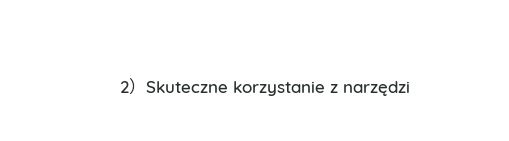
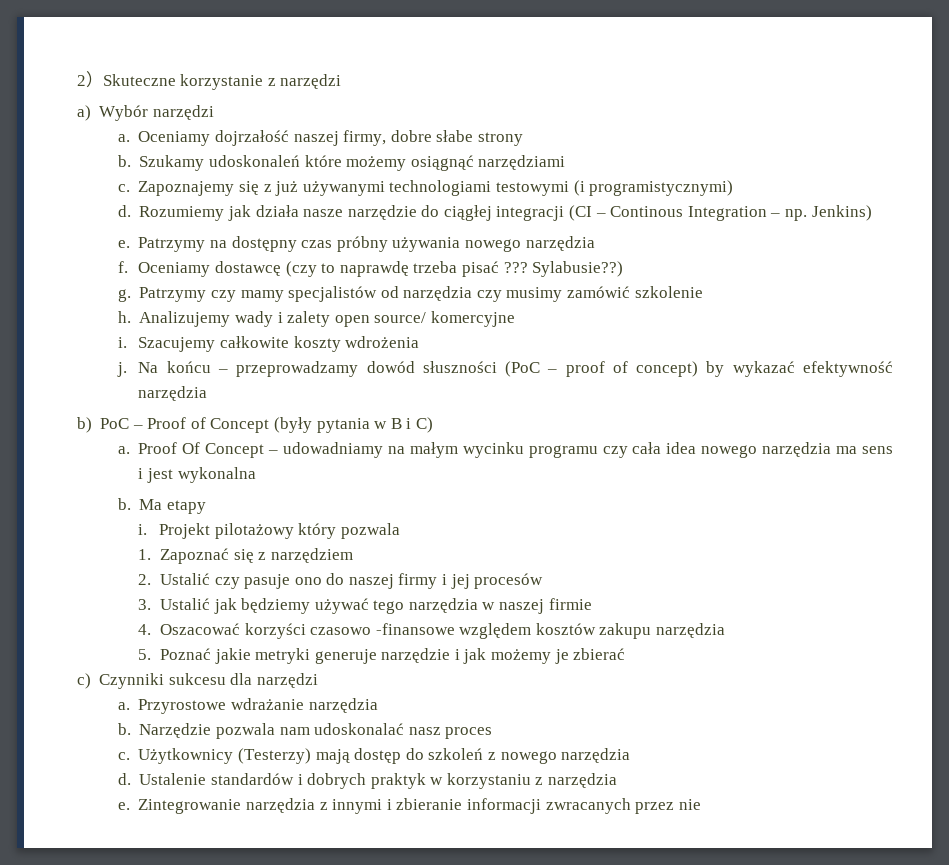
(411, 88) none -> [76,105,214,121] [117,130,523,146] [117,155,566,171] [117,180,734,196] [117,205,872,221] [117,236,595,252] [117,261,624,277] [117,286,703,302] [117,311,515,327] [117,336,420,352] [116,361,893,377] [138,386,208,401] [76,417,434,433] [117,442,893,458] [138,467,256,483] [117,498,206,514] [138,523,400,539] [138,548,353,564] [138,573,544,589] [138,598,592,614] [138,623,726,639] [138,648,626,664] [76,673,318,689] [117,698,378,714] [117,723,493,739] [117,748,631,764] [117,773,618,789] [117,798,701,814] // a) Wybór narzędzi // a. Oceniamy dojrzałość naszej firmy, dobre słabe strony // b. Szukamy udoskonaleń które możemy osiągnąć narzędziami // c. Zapoznajemy się z już używanymi technologiami testowymi (i programistycznymi) // d. Rozumiemy jak działa nasze narzędzie do ciągłej integracji (CI – Continous Integration – np. Jenkins) // e. Patrzymy na dostępny czas próbny używania nowego narzędzia // f. Oceniamy dostawcę (czy to naprawdę trzeba pisać ??? Sylabusie??) // g. Patrzymy czy mamy specjalistów od narzędzia czy musimy zamówić szkolenie // h. Analizujemy wady i zalety open source/ komercyjne // i. Szacujemy całkowite koszty wdrożenia // j. Na końcu – przeprowadzamy dowód słuszności (PoC – proof of concept) by wykazać efektywność narzędzia // b) PoC – Proof of Concept (były pytania w B i C) // a. Proof Of Concept – udowadniamy na małym wycinku programu czy cała idea nowego narzędzia ma sens i jest wykonalna // b. Ma etapy // i. Projekt pilotażowy który pozwala // 1. Zapoznać się z narzędziem // 2. Ustalić czy pasuje ono do naszej firmy i jej procesów // 3. Ustalić jak będziemy używać tego narzędzia w naszej firmie // 4. Oszacować korzyści czasowo -finansowe względem kosztów zakupu narzędzia // 5. Poznać jakie metryki generuje narzędzie i jak możemy je zbierać // c) Czynniki sukcesu dla narzędzi // a. Przyrostowe wdrażanie narzędzia // b. Narzędzie pozwala nam udoskonalać nasz proces // c. Użytkownicy (Testerzy) mają dostęp do szkoleń z nowego narzędzia // d. Ustalenie standardów i dobrych praktyk w korzystaniu z narzędzia // e. Zintegrowanie narzędzia z innymi i zbieranie informacji zwracanych przez nie

